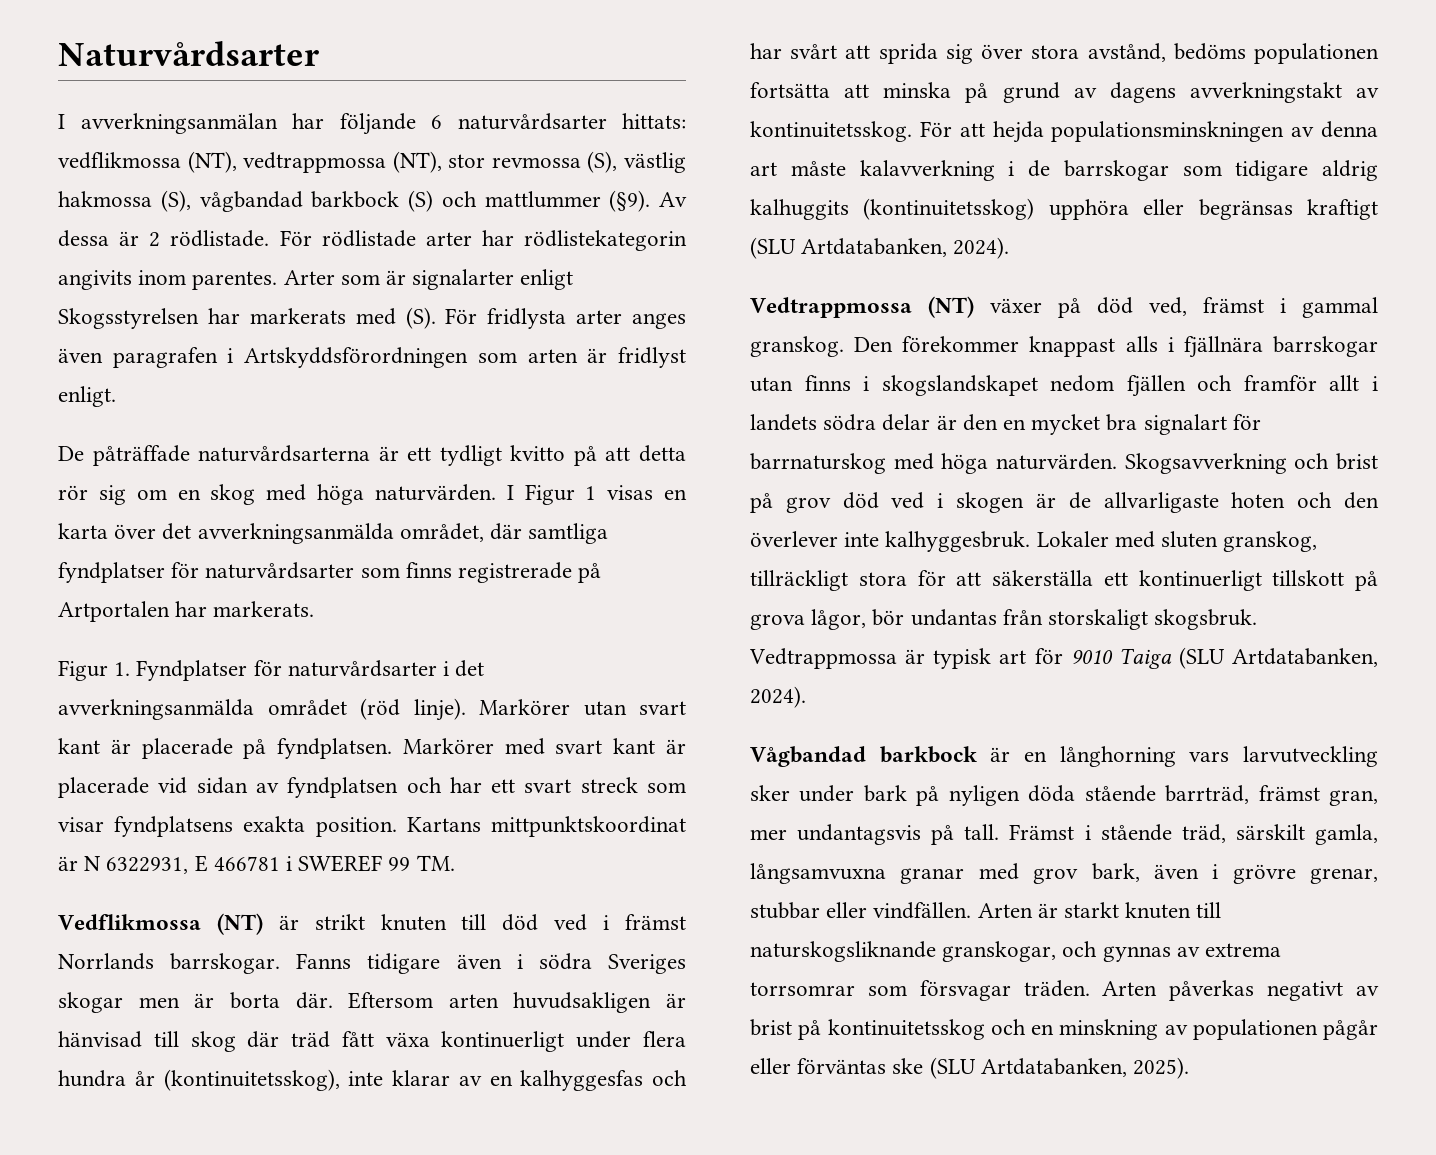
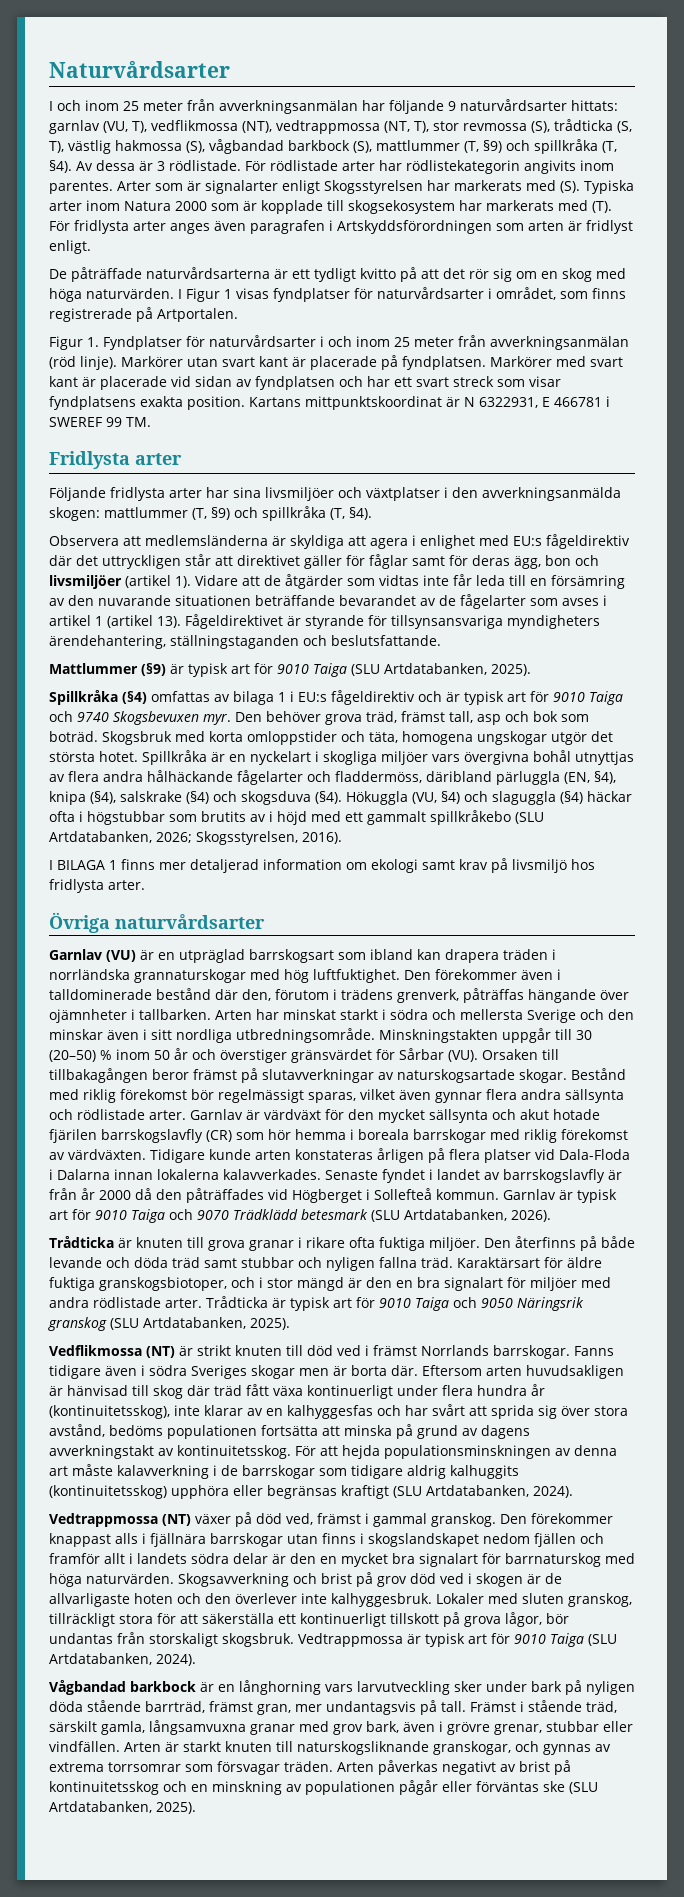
(65, 121) none -> [57,99,215,111] och inom 25 meter från
[431,115,442,129] 6 -> [448,101,456,111] 9
(686, 121) none -> [49,120,147,134] garnlav (VU, T),
[392,151,442,173] (NT), -> [384,121,429,133] (NT, T),
(618, 162) none -> [554,119,632,133] [49,141,64,153] trådticka (S, T),
[408,190,651,212] (S) och mattlummer (§9). -> [353,139,617,154] [49,160,72,173] (S), mattlummer (T, §9) och spillkråka (T, §4).
[149,232,161,247] 2 -> [157,161,165,171] 3
(436, 318) none -> [584,180,634,194] [49,200,612,214] Typiska arter inom Natura 2000 som är kopplade till skogsekosystem har markerats med (T).
[638,445,686,462] detta -> [443,268,465,279] det
[664,489,688,500] [58,523,609,544] en karta över det avverkningsanmälda området, där samtliga -> (269, 293) none
(355, 570) none -> [488,287,556,300] i området,
[58,601,315,622] Artportalen har markerats. -> [157,308,238,322] Artportalen.
[455,660,485,677] [58,699,347,720] det avverkningsanmälda området -> [328,335,629,350] och inom 25 meter från avverkningsanmälan
(455, 863) none -> [49,451,182,469] [49,487,621,501] [49,506,372,521] [49,534,630,549] [49,554,599,569] [49,574,625,589] [49,594,607,609] [49,614,600,629] [49,635,441,649] [49,663,531,677] [49,690,623,705] [49,711,589,725] [49,731,613,745] [49,750,634,765] [49,770,616,785] [49,791,632,805] [49,810,544,825] [49,831,342,845] [49,858,595,873] [49,879,145,893] [49,912,265,933] [49,949,556,963] [49,969,561,983] [49,988,629,1003] [49,1009,634,1023] [49,1028,592,1043] [49,1048,559,1063] [49,1068,626,1083] [49,1089,624,1103] [49,1109,600,1123] [49,1129,628,1143] [49,1148,630,1163] [49,1169,622,1183] [49,1188,617,1203] [49,1209,551,1223] [49,1236,635,1251] [49,1257,602,1271] [49,1277,611,1291] [49,1296,584,1311] [48,1317,290,1331] // Fridlysta arter // Följande fridlysta arter har sina livsmiljöer och växtplatser i den avverkningsanmälda skogen: mattlummer (T, §9) och spillkråka (T, §4). // Observera att medlemsländerna är skyldiga att agera i enlighet med EU:s fågeldirektiv där det uttryckligen står att direktivet gäller för fåglar samt för deras ägg, bon och livsmiljöer (artikel 1). Vidare att de åtgärder som vidtas inte får leda till en försämring av den nuvarande situationen beträffande bevarandet av de fågelarter som avses i artikel 1 (artikel 13). Fågeldirektivet är styrande för tillsynsansvariga myndigheters ärendehantering, ställningstaganden och beslutsfattande. // Mattlummer (§9) är typisk art för 9010 Taiga (SLU Artdatabanken, 2025). // Spillkråka (§4) omfattas av bilaga 1 i EU:s fågeldirektiv och är typisk art för 9010 Taiga och 9740 Skogsbevuxen myr. Den behöver grova träd, främst tall, asp och bok som boträd. Skogsbruk med korta omloppstider och täta, homogena ungskogar utgör det största hotet. Spillkråka är en nyckelart i skogliga miljöer vars övergivna bohål utnyttjas av flera andra hålhäckande fågelarter och fladdermöss, däribland pärluggla (EN, §4), knipa (§4), salskrake (§4) och skogsduva (§4). Hökuggla (VU, §4) och slaguggla (§4) häckar ofta i högstubbar som brutits av i höjd med ett gammalt spillkråkebo (SLU Artdatabanken, 2026; Skogsstyrelsen, 2016). // I BILAGA 1 finns mer detaljerad information om ekologi samt krav på livsmiljö hos fridlysta arter. // Övriga naturvårdsarter // Garnlav (VU) är en utpräglad barrskogsart som ibland kan drapera träden i norrländska grannaturskogar med hög luftfuktighet. Den förekommer även i talldominerade bestånd där den, förutom i trädens grenverk, påträffas hängande över ojämnheter i tallbarken. Arten har minskat starkt i södra och mellersta Sverige och den minskar även i sitt nordliga utbredningsområde. Minskningstakten uppgår till 30 (20–50) % inom 50 år och överstiger gränsvärdet för Sårbar (VU). Orsaken till tillbakagången beror främst på slutavverkningar av naturskogsartade skogar. Bestånd med riklig förekomst bör regelmässigt sparas, vilket även gynnar flera andra sällsynta och rödlistade arter. Garnlav är värdväxt för den mycket sällsynta och akut hotade fjärilen barrskogslavfly (CR) som hör hemma i boreala barrskogar med riklig förekomst av värdväxten. Tidigare kunde arten konstateras årligen på flera platser vid Dala-Floda i Dalarna innan lokalerna kalavverkades. Senaste fyndet i landet av barrskogslavfly är från år 2000 då den påträffades vid Högberget i Sollefteå kommun. Garnlav är typisk art för 9010 Taiga och 9070 Trädklädd betesmark (SLU Artdatabanken, 2026). // Trådticka är knuten till grova granar i rikare ofta fuktiga miljöer. Den återfinns på både levande och döda träd samt stubbar och nyligen fallna träd. Karaktärsart för äldre fuktiga granskogsbiotoper, och i stor mängd är den en bra signalart för miljöer med andra rödlistade arter. Trådticka är typisk art för 9010 Taiga och 9050 Näringsrik granskog (SLU Artdatabanken, 2025).

